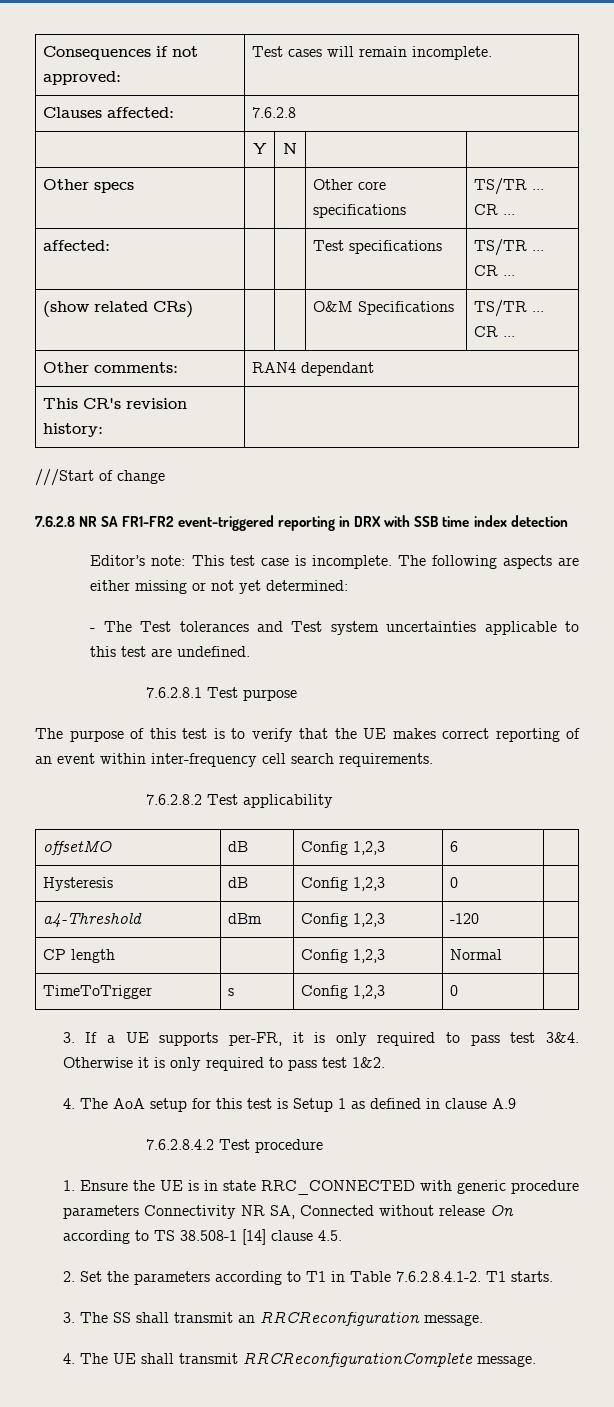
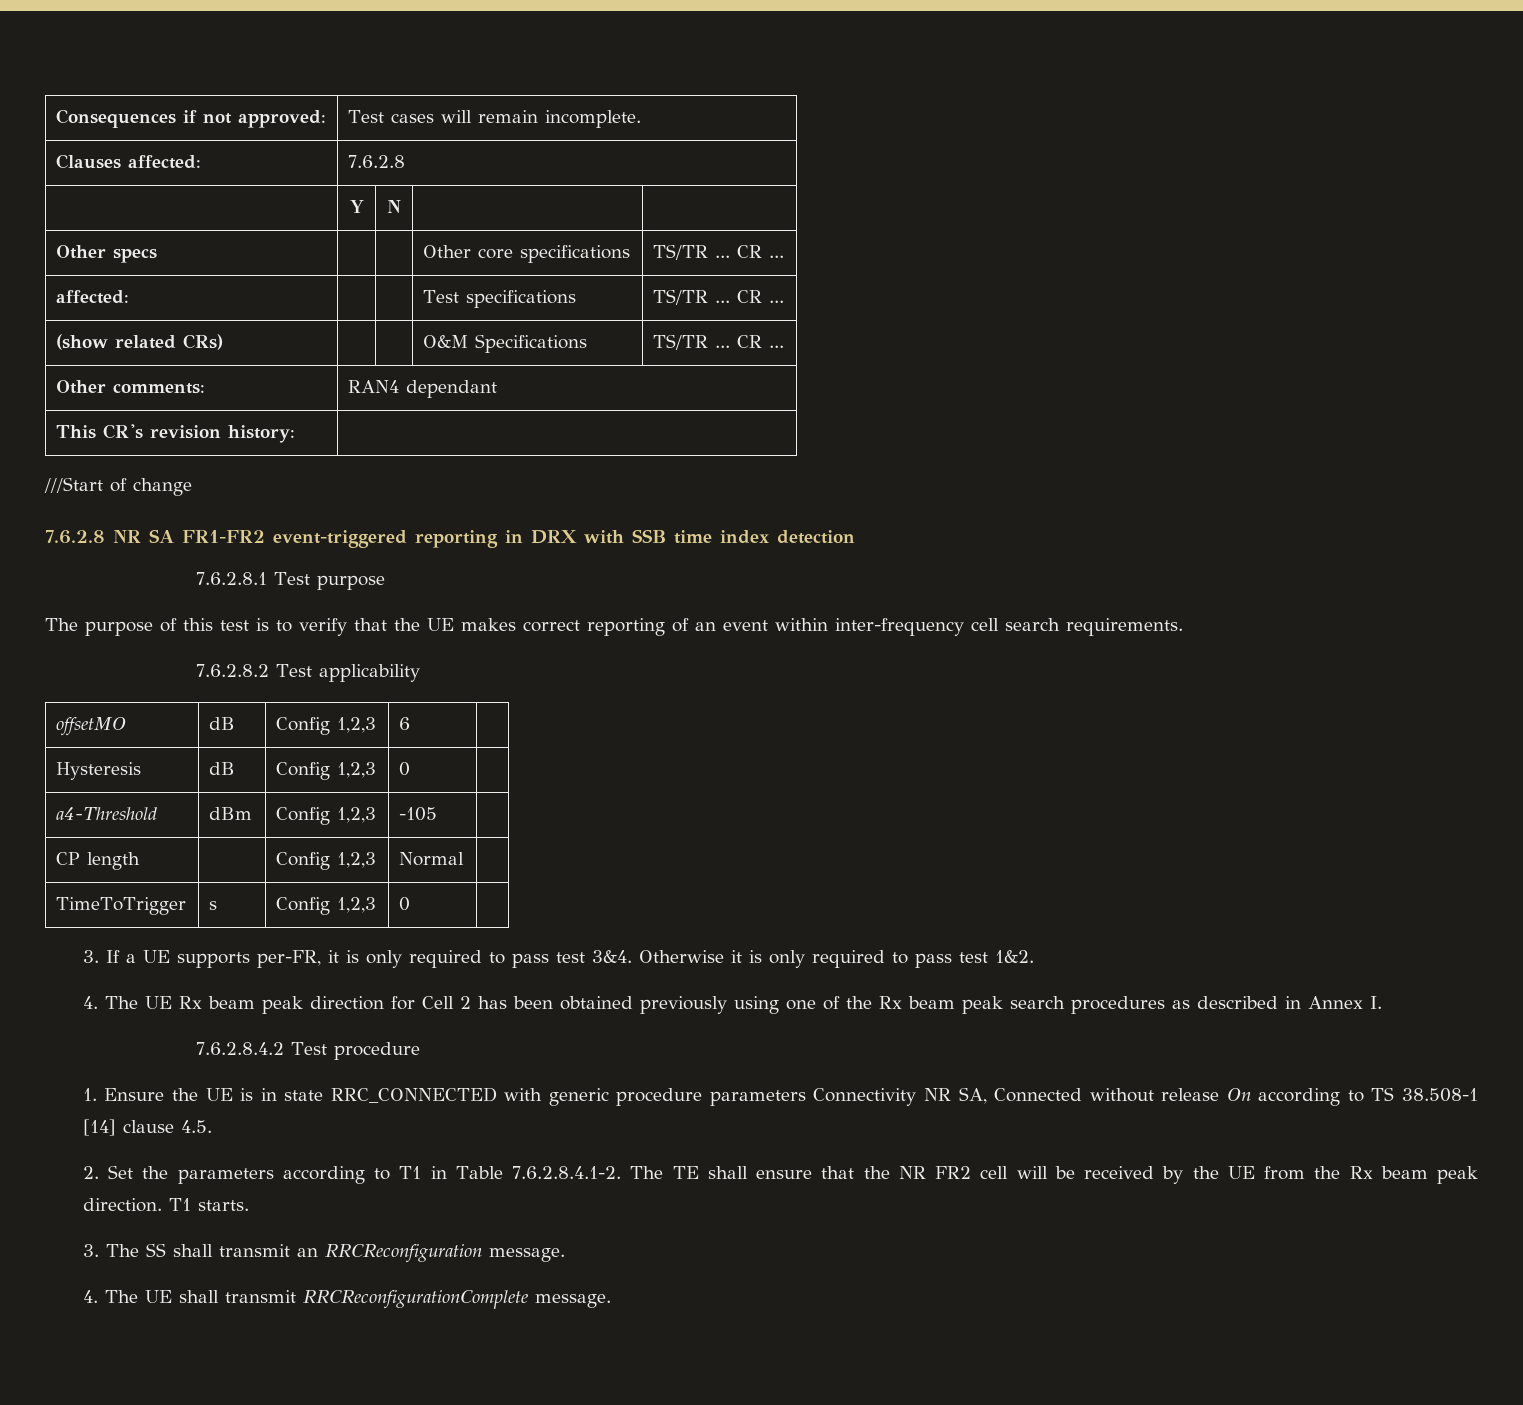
[90,555,579,569] [90,580,349,594] [90,621,579,635] [90,646,251,657] // Editor’s note: This test case is incomplete. The following aspects are either missing or not yet determined: // - The Test tolerances and Test system uncertainties applicable to this test are undefined. -> (855, 537) none
[449,913,479,924] -120 -> [399,807,438,821] -105
[112,1098,516,1112] AoA setup for this test is Setup 1 as defined in clause A.9 -> [144,996,1382,1014] UE Rx beam peak direction for Cell 2 has been obtained previously using one of the Rx beam peak search procedures as described in Annex I.
(481, 1276) none -> [630,1166,1478,1184] [82,1198,162,1212] The TE shall ensure that the NR FR2 cell will be received by the UE from the Rx beam peak direction.

